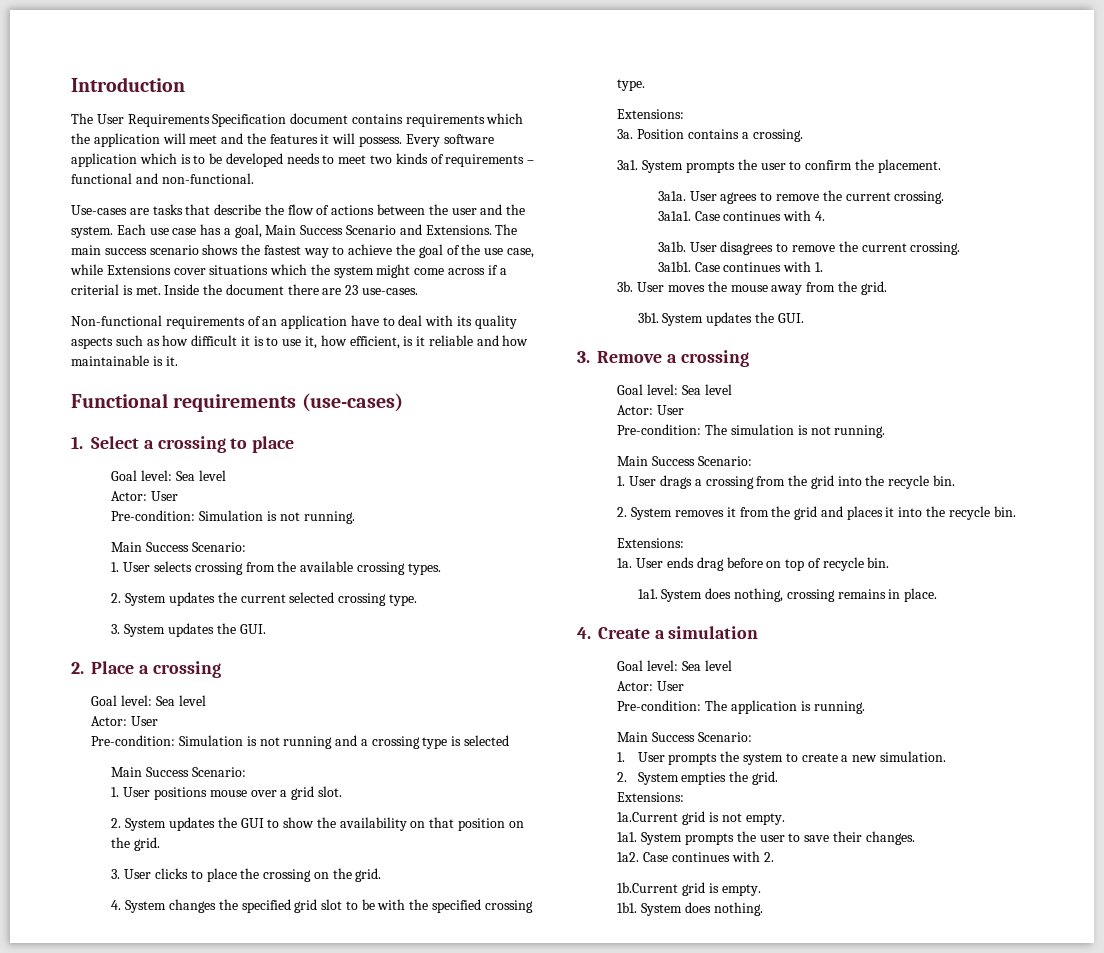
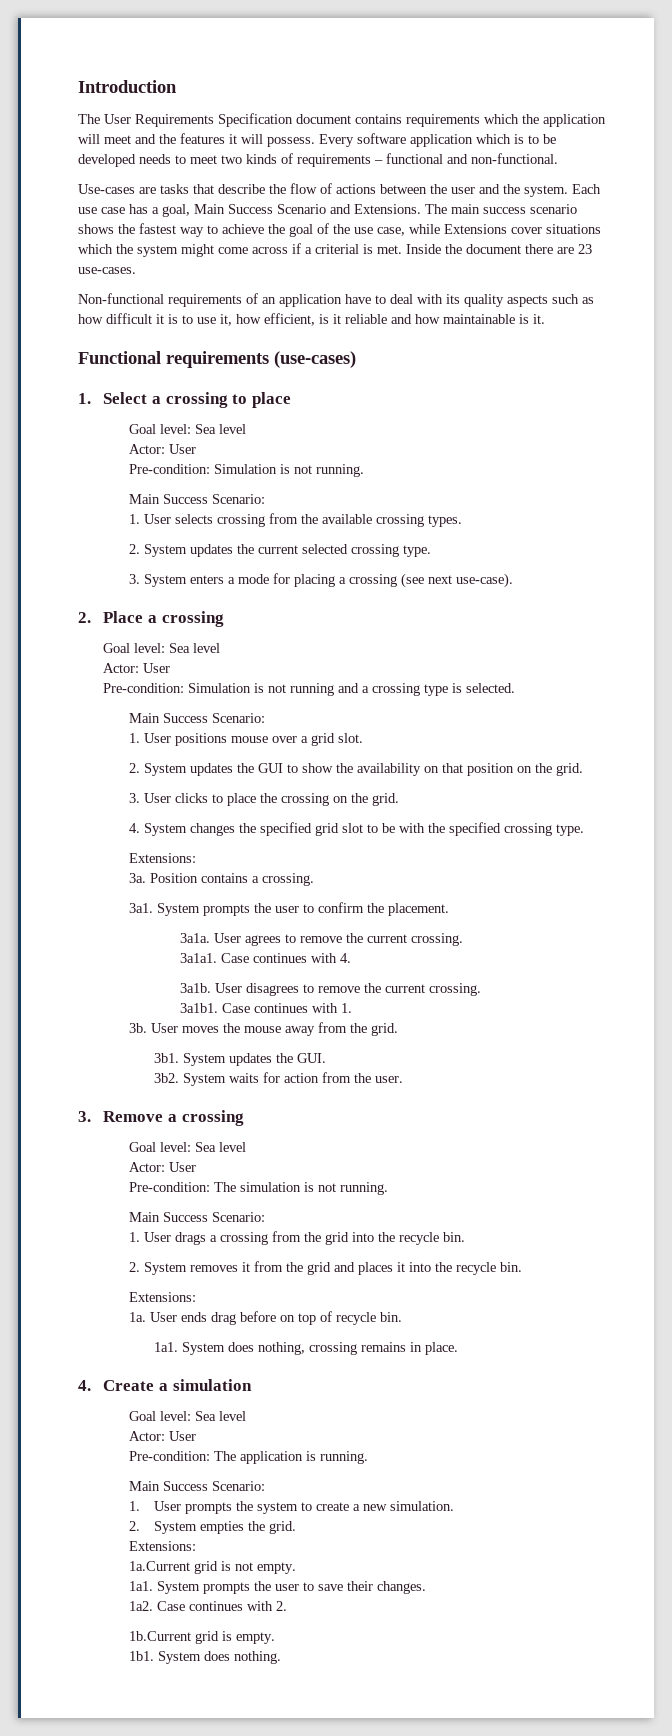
[167,623,266,637] updates the GUI. -> [189,573,513,588] enters a mode for placing a crossing (see next use-case).
[464,735,510,746] selected -> [466,683,516,693] selected.
(804, 318) none -> [154,1072,404,1086] // 3b2. System waits for action from the user.

